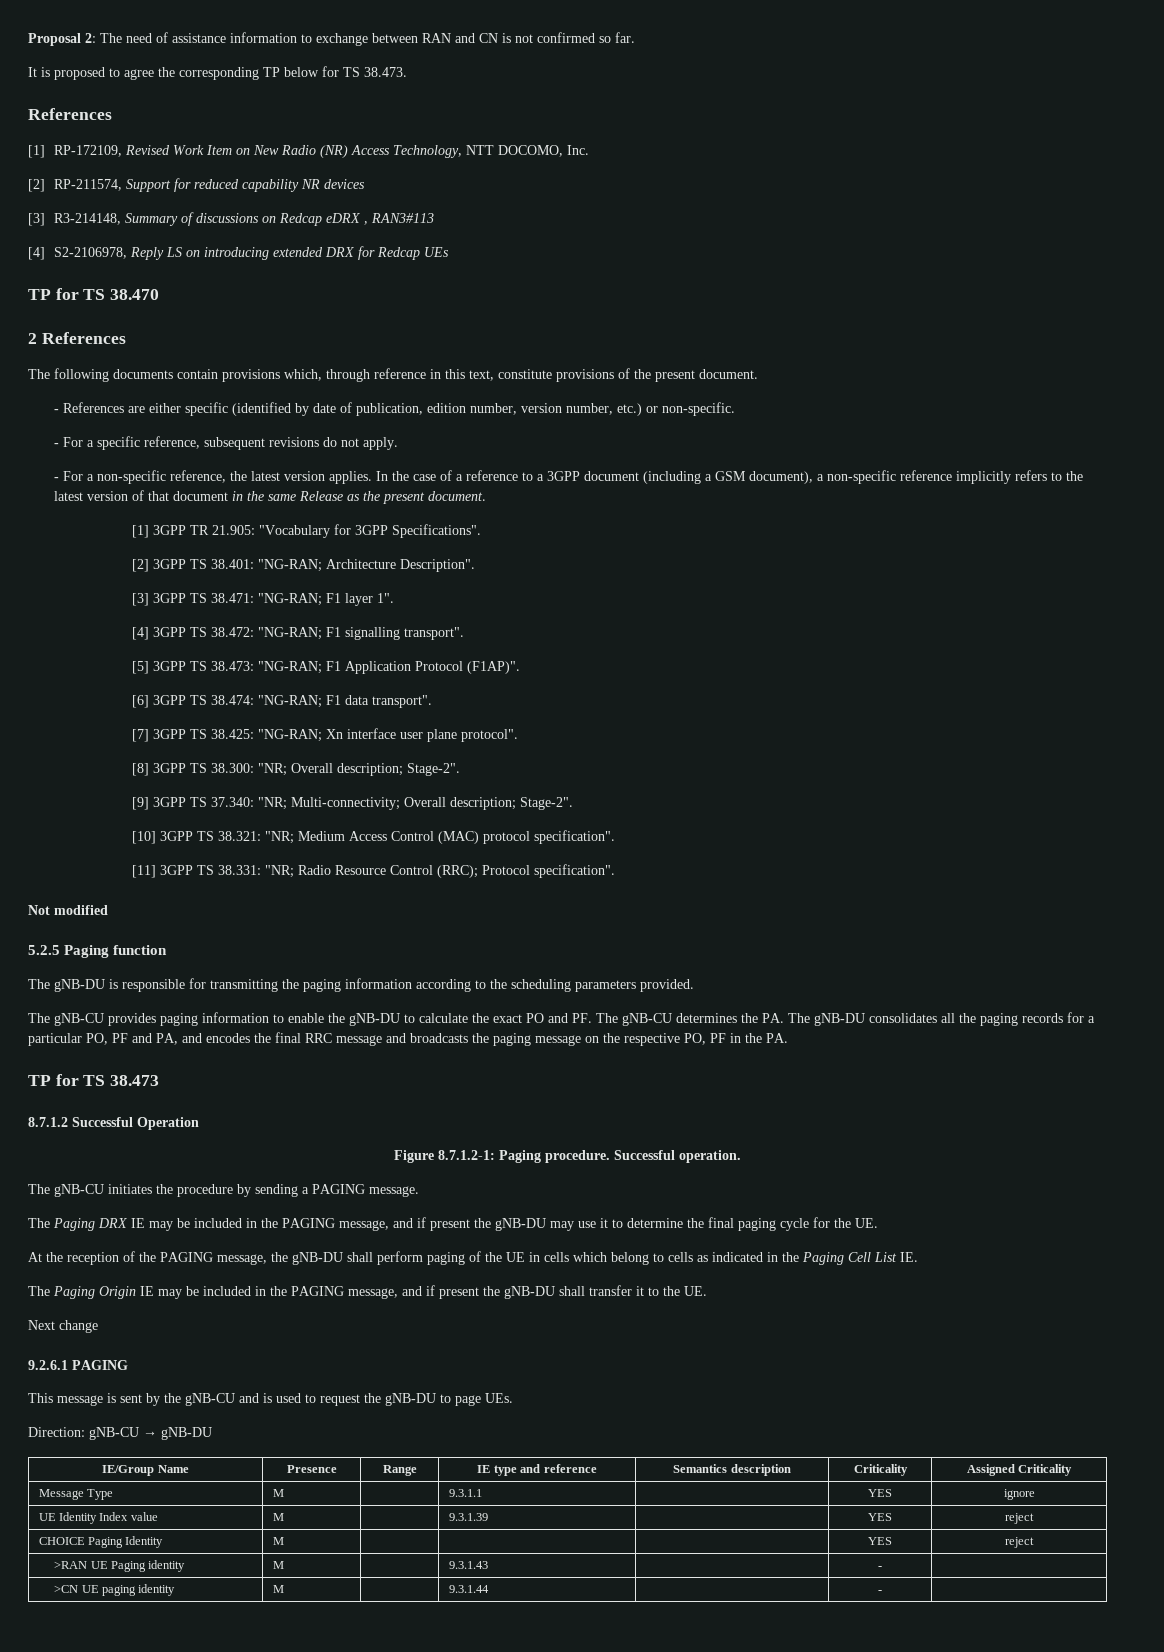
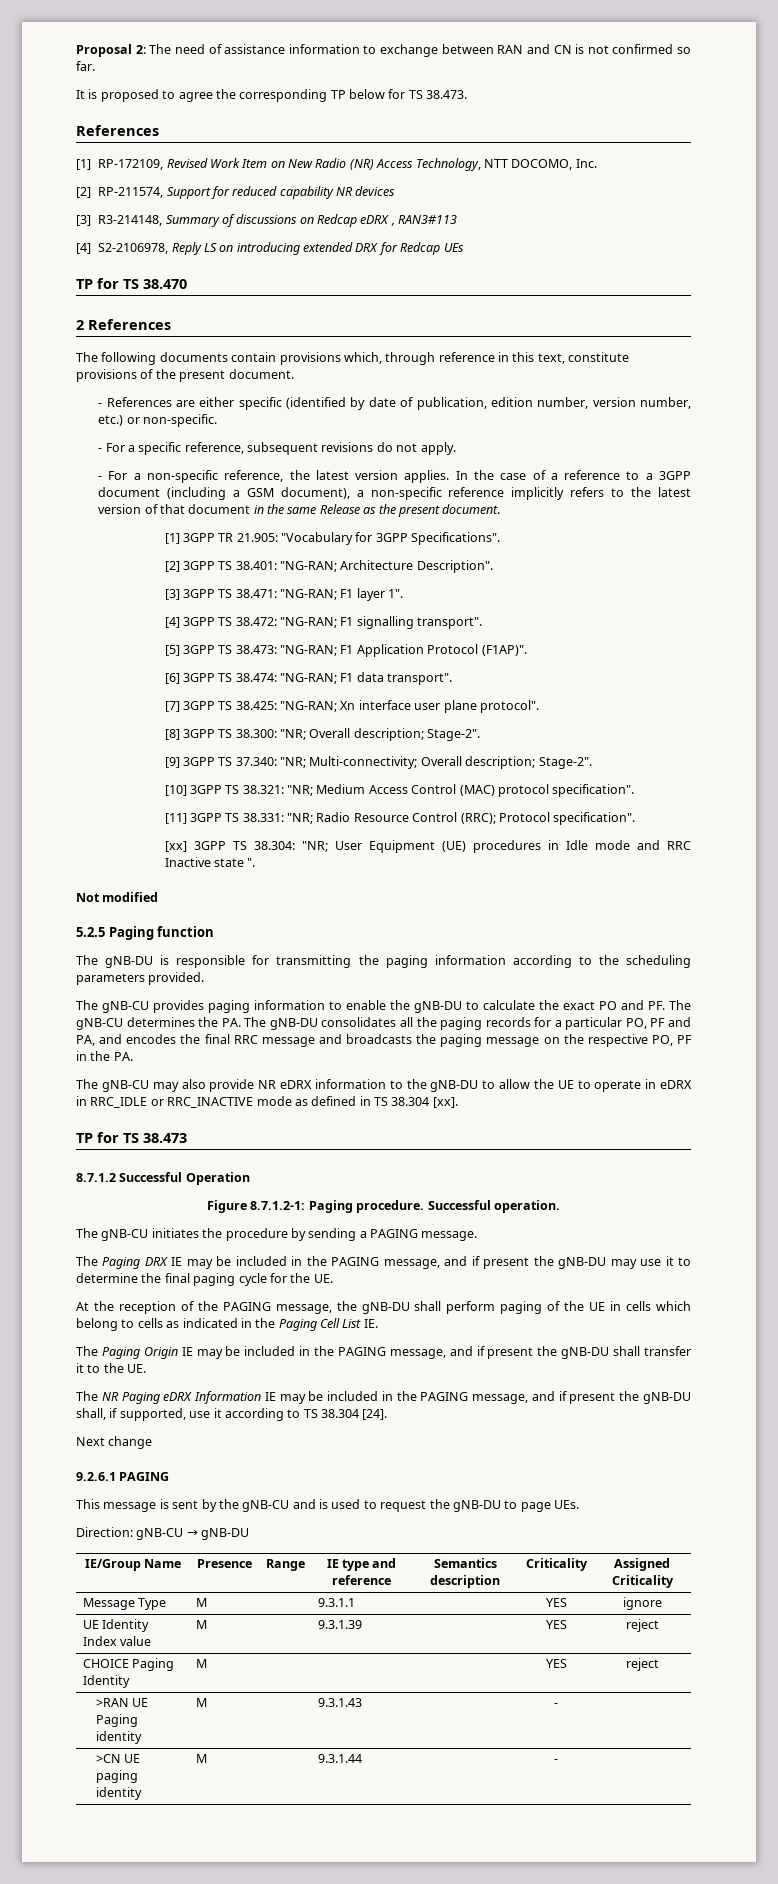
(615, 871) none -> [164,840,692,853] [164,857,256,867] // [xx] 3GPP TS 38.304: "NR; User Equipment (UE) procedures in Idle mode and RRC Inactive state ".
(788, 1038) none -> [76,1079,692,1092] [76,1096,458,1108] // The gNB-CU may also provide NR eDRX information to the gNB-DU to allow the UE to operate in eDRX in RRC_IDLE or RRC_INACTIVE mode as defined in TS 38.304 [xx].
(707, 1291) none -> [76,1391,691,1404] [76,1408,388,1421] // The NR Paging eDRX Information IE may be included in the PAGING message, and if present the gNB-DU shall, if supported, use it according to TS 38.304 [24].

